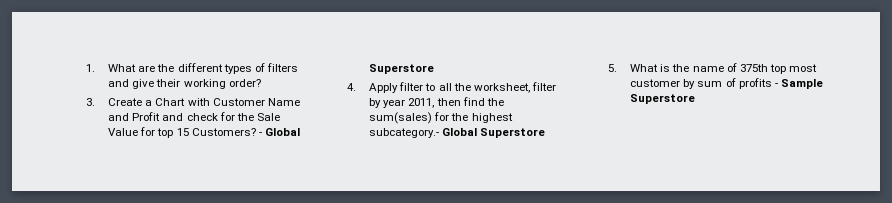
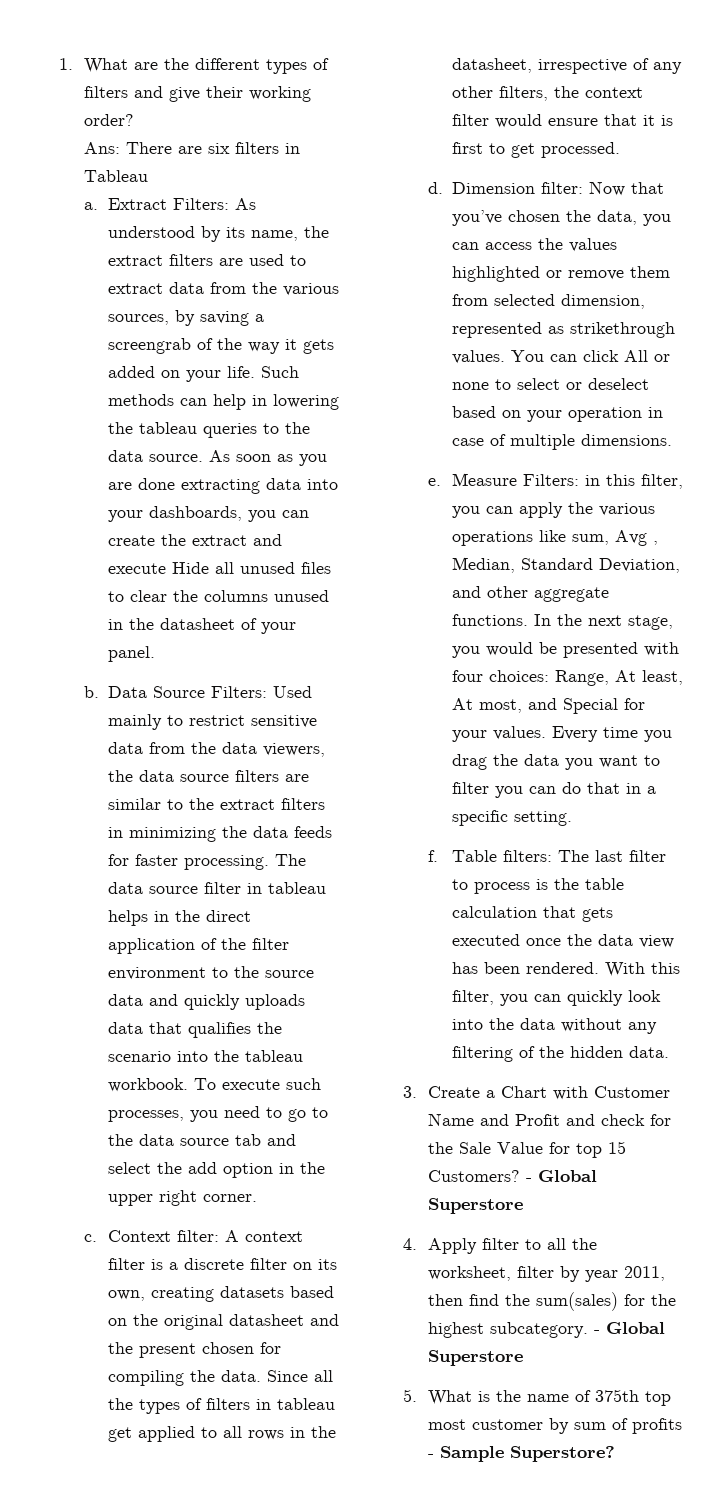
(261, 83) none -> [83,142,300,154] [83,170,148,182] [83,198,256,210] [107,226,329,242] [107,254,306,266] [107,282,339,296] [107,310,264,326] [107,338,334,354] [107,366,299,382] [107,394,339,410] [107,422,310,438] [107,450,327,466] [107,478,338,494] [107,506,309,522] [107,534,282,546] [107,562,331,574] [107,590,329,602] [107,618,296,634] [107,646,155,662] [83,686,312,698] [107,714,317,730] [107,742,325,757] [107,770,309,782] [107,798,325,810] [107,826,332,842] [107,854,306,870] [107,882,326,894] [107,910,251,926] [107,938,289,954] [107,966,314,980] [107,994,305,1010] [107,1022,282,1038] [107,1050,303,1062] [107,1078,321,1092] [107,1106,328,1122] [107,1134,296,1146] [107,1162,325,1178] [107,1190,257,1206] [83,1230,303,1242] [107,1258,337,1270] [107,1286,334,1302] [107,1314,339,1330] [107,1342,281,1358] [107,1370,333,1386] [107,1398,335,1414] [107,1426,336,1442] [451,58,682,74] [451,86,643,101] [451,114,673,128] [451,142,620,158] [427,181,664,196] [451,210,671,226] [451,238,617,252] [451,266,670,282] [451,294,645,309] [451,322,675,338] [451,350,670,364] [451,378,649,390] [451,406,663,422] [451,434,672,450] [427,473,683,489] [451,502,655,518] [451,530,658,546] [451,557,680,573] [451,586,609,602] [451,614,673,630] [451,642,679,658] [451,670,683,686] [451,698,645,714] [451,726,672,742] [451,754,660,770] [451,782,656,798] [451,810,572,826] [427,850,666,862] [451,878,624,894] [451,906,613,922] [451,934,674,948] [451,962,680,977] [451,990,661,1006] [451,1018,657,1034] [451,1046,669,1062] // Ans: There are six filters in Tableau // a. Extract Filters: As understood by its name, the extract filters are used to extract data from the various sources, by saving a screengrab of the way it gets added on your life. Such methods can help in lowering the tableau queries to the data source. As soon as you are done extracting data into your dashboards, you can create the extract and execute Hide all unused files to clear the columns unused in the datasheet of your panel. // b. Data Source Filters: Used mainly to restrict sensitive data from the data viewers, the data source filters are similar to the extract filters in minimizing the data feeds for faster processing. The data source filter in tableau helps in the direct application of the filter environment to the source data and quickly uploads data that qualifies the scenario into the tableau workbook. To execute such processes, you need to go to the data source tab and select the add option in the upper right corner. // c. Context filter: A context filter is a discrete filter on its own, creating datasets based on the original datasheet and the present chosen for compiling the data. Since all the types of filters in tableau get applied to all rows in the datasheet, irrespective of any other filters, the context filter would ensure that it is first to get processed. // d. Dimension filter: Now that you’ve chosen the data, you can access the values highlighted or remove them from selected dimension, represented as strikethrough values. You can click All or none to select or deselect based on your operation in case of multiple dimensions. // e. Measure Filters: in this filter, you can apply the various operations like sum, Avg , Median, Standard Deviation, and other aggregate functions. In the next stage, you would be presented with four choices: Range, At least, At most, and Special for your values. Every time you drag the data you want to filter you can do that in a specific setting. // f. Table filters: The last filter to process is the table calculation that gets executed once the data view has been rendered. With this filter, you can quickly look into the data without any filtering of the hidden data.
[369,128,440,138] subcategory.- -> [489,1322,600,1338] subcategory. -
[630,94,696,104] Superstore -> [509,1446,615,1462] Superstore?

